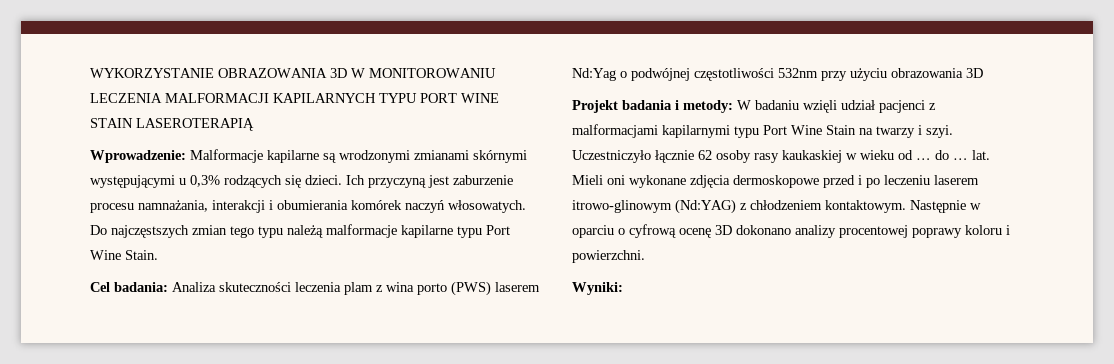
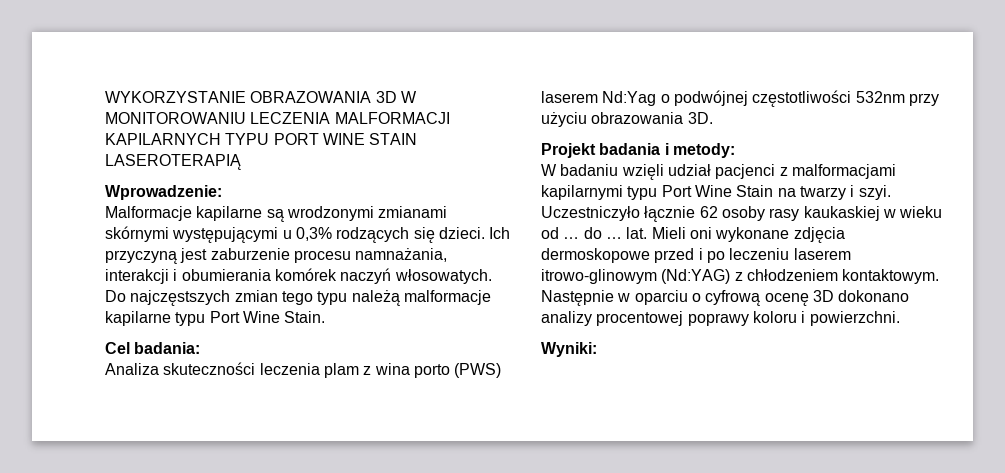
(186, 156) none -> (222, 192) //
(168, 287) none -> (201, 348) //
[966,68,983,78] 3D -> [687,112,713,124] 3D.
(733, 106) none -> (735, 150) //

